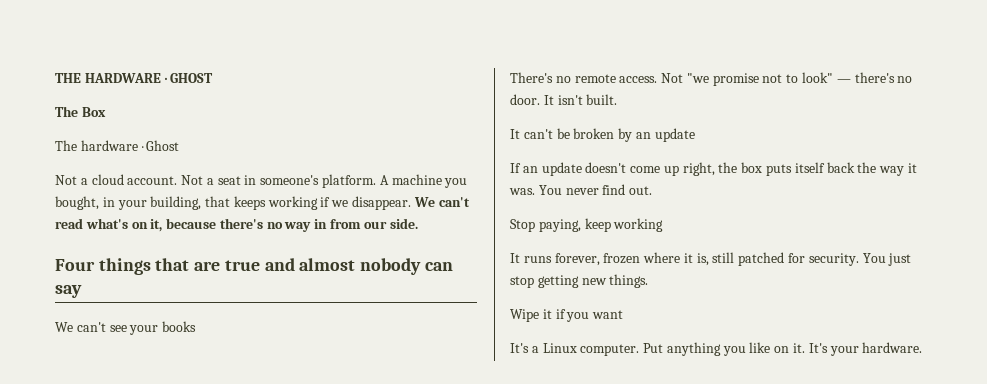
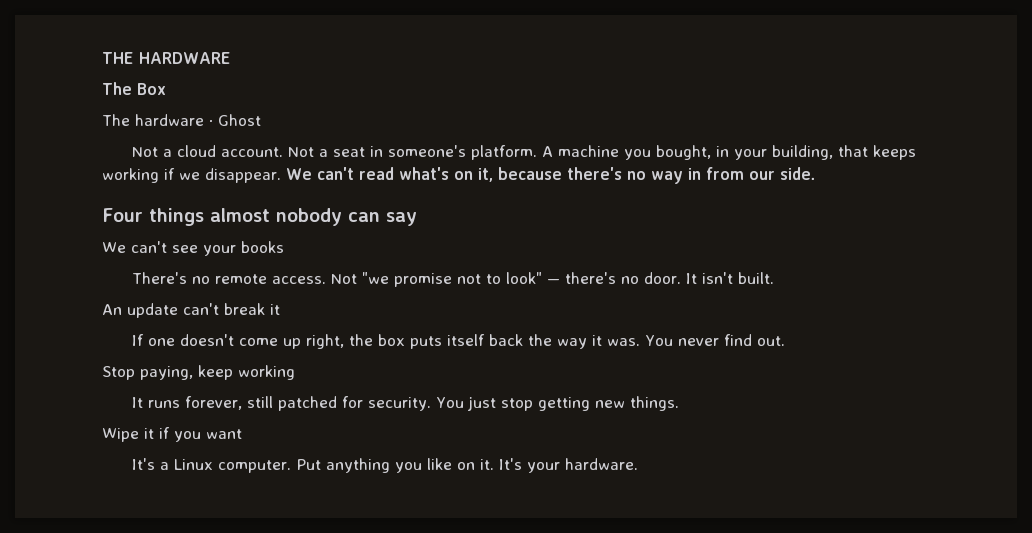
[164,73,214,83] · GHOST -> (231, 58) none
[155,258,295,271] that are true and -> (204, 217) none
[510,128,695,142] It can't be broken by an update -> [102,303,280,318] An update can't break it
[522,162,582,176] an update -> [148,338,176,346] one
[603,252,709,266] frozen where it is, -> (243, 403) none

